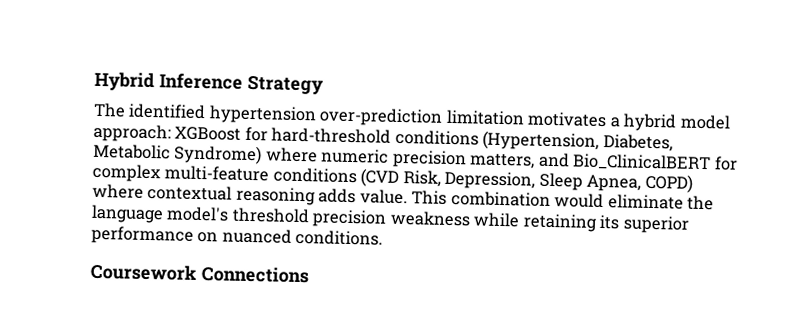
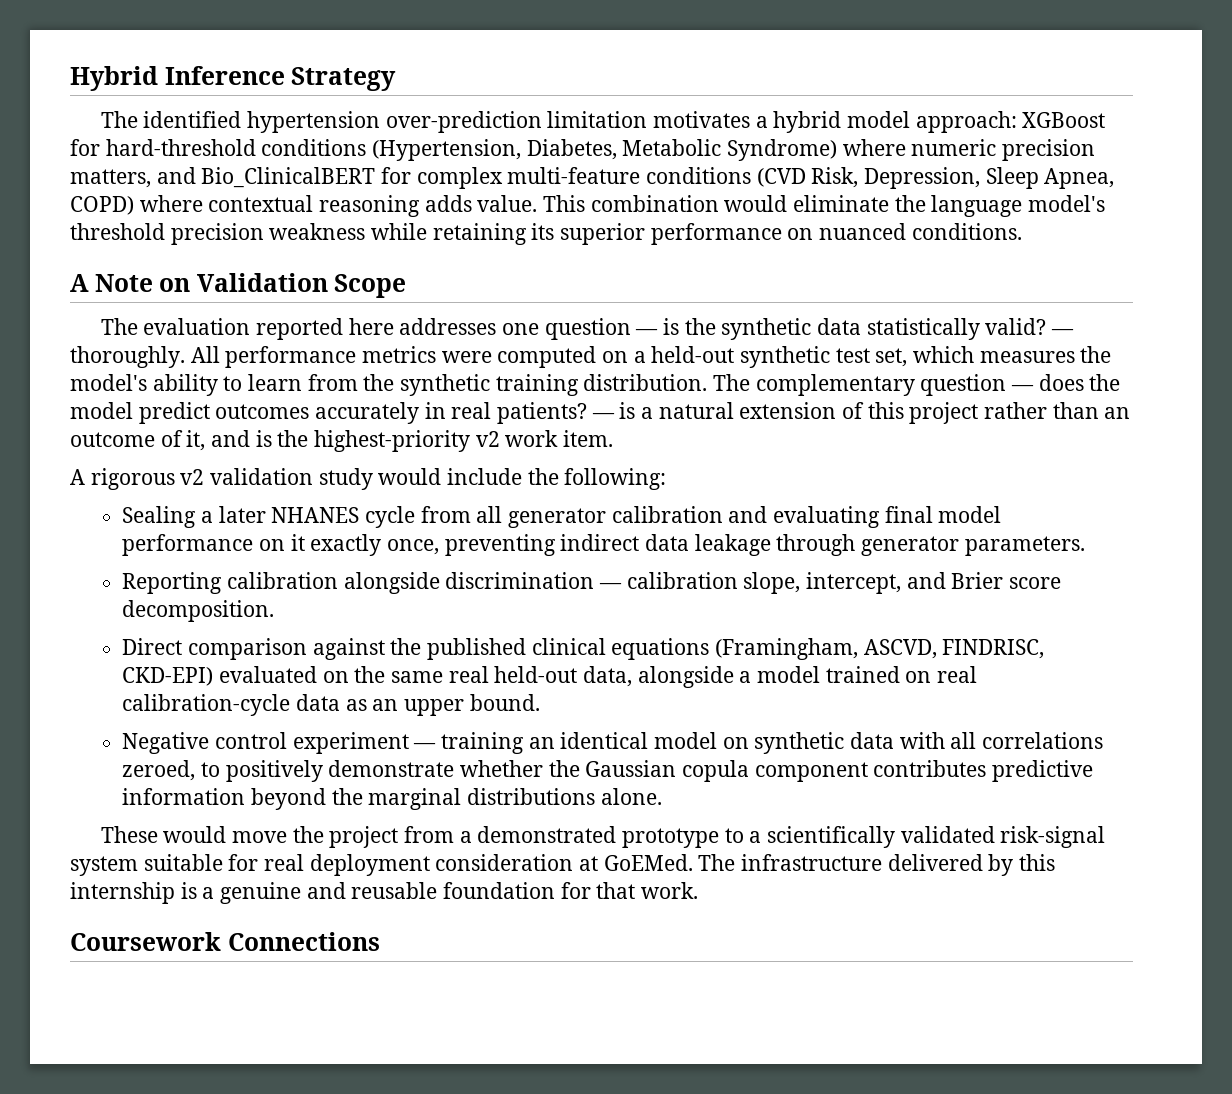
(384, 237) none -> [70,273,407,298] [100,318,1075,340] [70,346,1112,368] [70,374,1121,396] [70,402,1131,424] [70,430,614,452] [70,468,667,490] [122,506,1002,528] [122,534,1085,556] [122,572,1062,594] [122,600,275,622] [122,638,1045,660] [122,666,978,688] [122,694,540,716] [122,732,1104,754] [122,760,1094,782] [122,788,662,810] [100,826,1106,848] [70,854,1056,876] [70,882,699,904] // A Note on Validation Scope // The evaluation reported here addresses one question — is the synthetic data statistically valid? — thoroughly. All performance metrics were computed on a held-out synthetic test set, which measures the model's ability to learn from the synthetic training distribution. The complementary question — does the model predict outcomes accurately in real patients? — is a natural extension of this project rather than an outcome of it, and is the highest-priority v2 work item. // A rigorous v2 validation study would include the following: // Sealing a later NHANES cycle from all generator calibration and evaluating final model performance on it exactly once, preventing indirect data leakage through generator parameters. // Reporting calibration alongside discrimination — calibration slope, intercept, and Brier score decomposition. // Direct comparison against the published clinical equations (Framingham, ASCVD, FINDRISC, CKD-EPI) evaluated on the same real held-out data, alongside a model trained on real calibration-cycle data as an upper bound. // Negative control experiment — training an identical model on synthetic data with all correlations zeroed, to positively demonstrate whether the Gaussian copula component contributes predictive information beyond the marginal distributions alone. // These would move the project from a demonstrated prototype to a scientifically validated risk-signal system suitable for real deployment consideration at GoEMed. The infrastructure delivered by this internship is a genuine and reusable foundation for that work.

